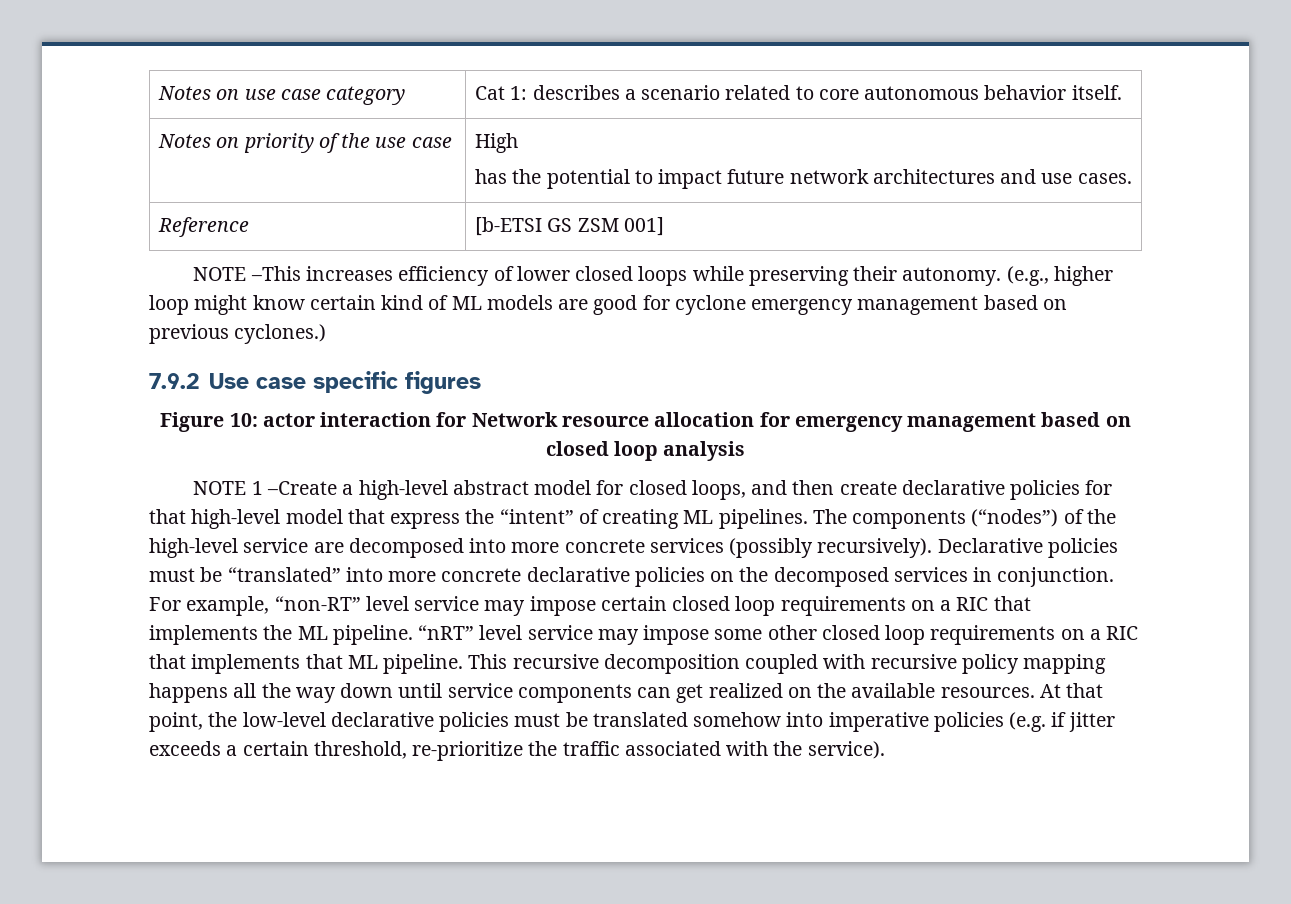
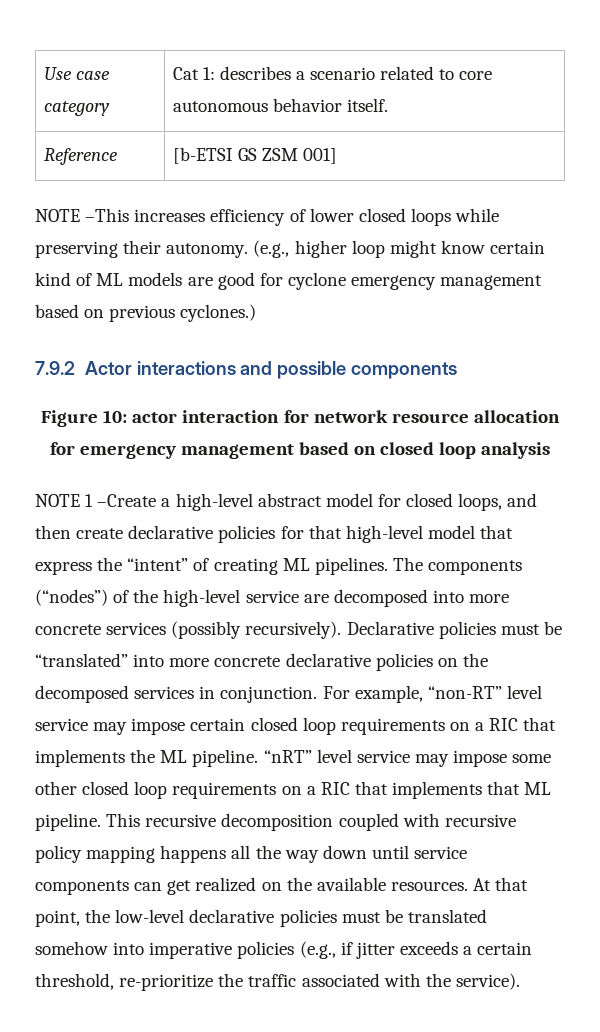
[158,86,276,100] Notes on use -> [43,67,72,80] Use
[158,133,452,153] [475,133,519,153] [475,169,1132,189] // Notes on priority of the use case | High // has the potential to impact future network architectures and use cases. -> (388, 105) none
[208,371,481,394] Use case specific figures -> [84,361,458,379] Actor interactions and possible components
[471,412,558,427] Network -> [313,410,388,423] network
[1009,712,1047,732] (e.g. -> [299,941,336,959] (e.g.,

